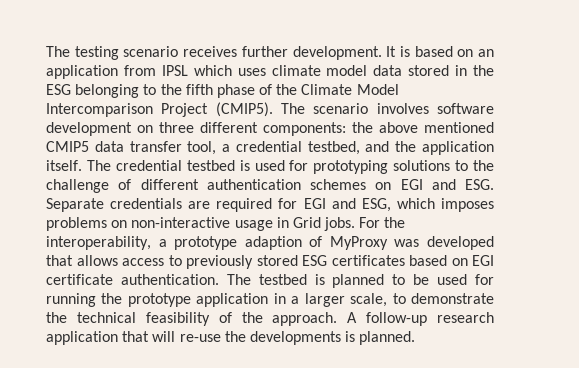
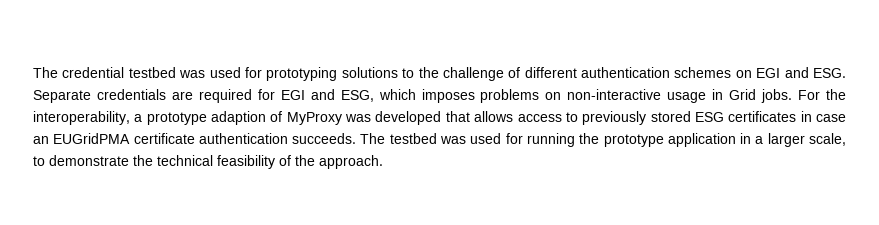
[46,46,494,60] [46,65,494,79] [46,84,399,98] [46,102,494,117] [46,122,494,136] [46,141,494,155] [46,160,111,171] The testing scenario receives further development. It is based on an application from IPSL which uses climate model data stored in the ESG belonging to the fifth phase of the Climate Model Intercomparison Project (CMIP5). The scenario involves software development on three different components: the above mentioned CMIP5 data transfer tool, a credential testbed, and the application itself. The -> [33,67,58,78] The
[239,160,250,171] is -> [179,70,206,78] was
[409,255,494,266] [46,274,430,288] based on EGI certificate authentication. The testbed is planned to be -> [800,111,847,122] [33,133,467,144] in case an EUGridPMA certificate authentication succeeds. The testbed was
[347,312,494,326] [46,331,416,345] A follow-up research application that will re-use the developments is planned. -> (383, 162) none

